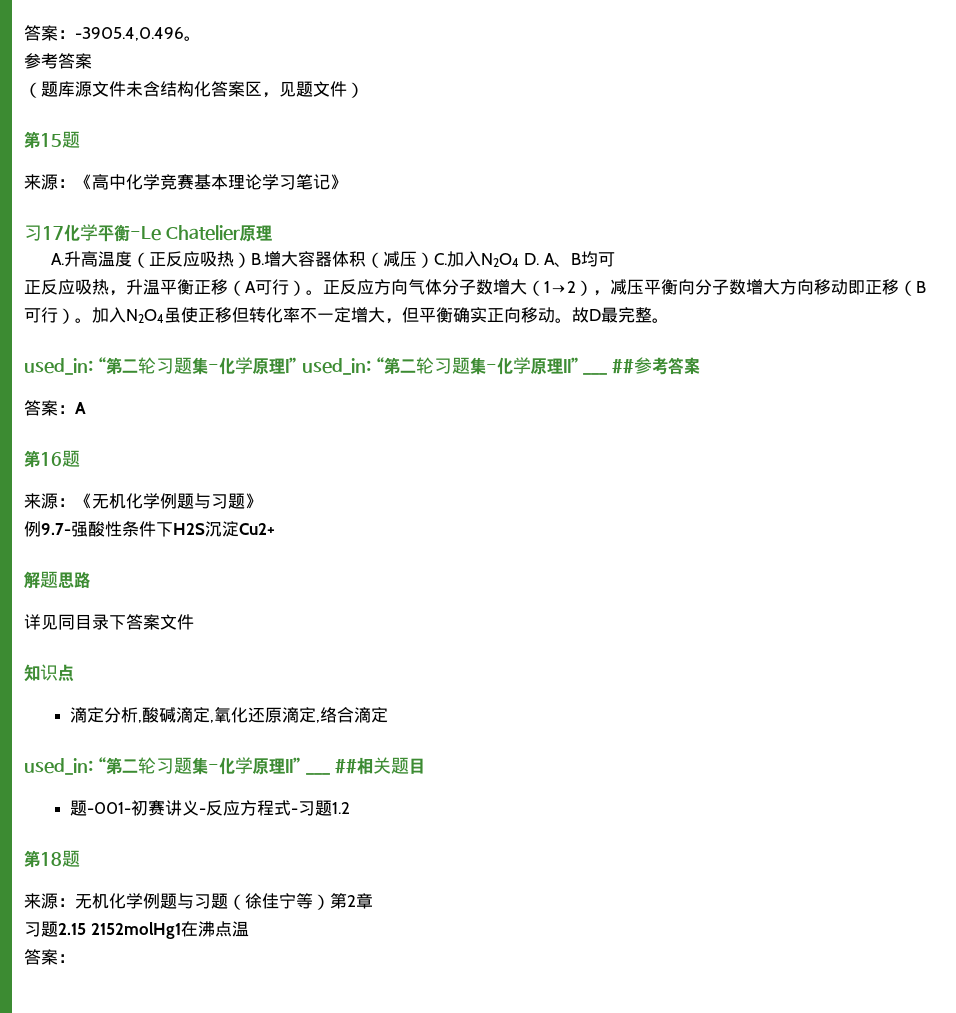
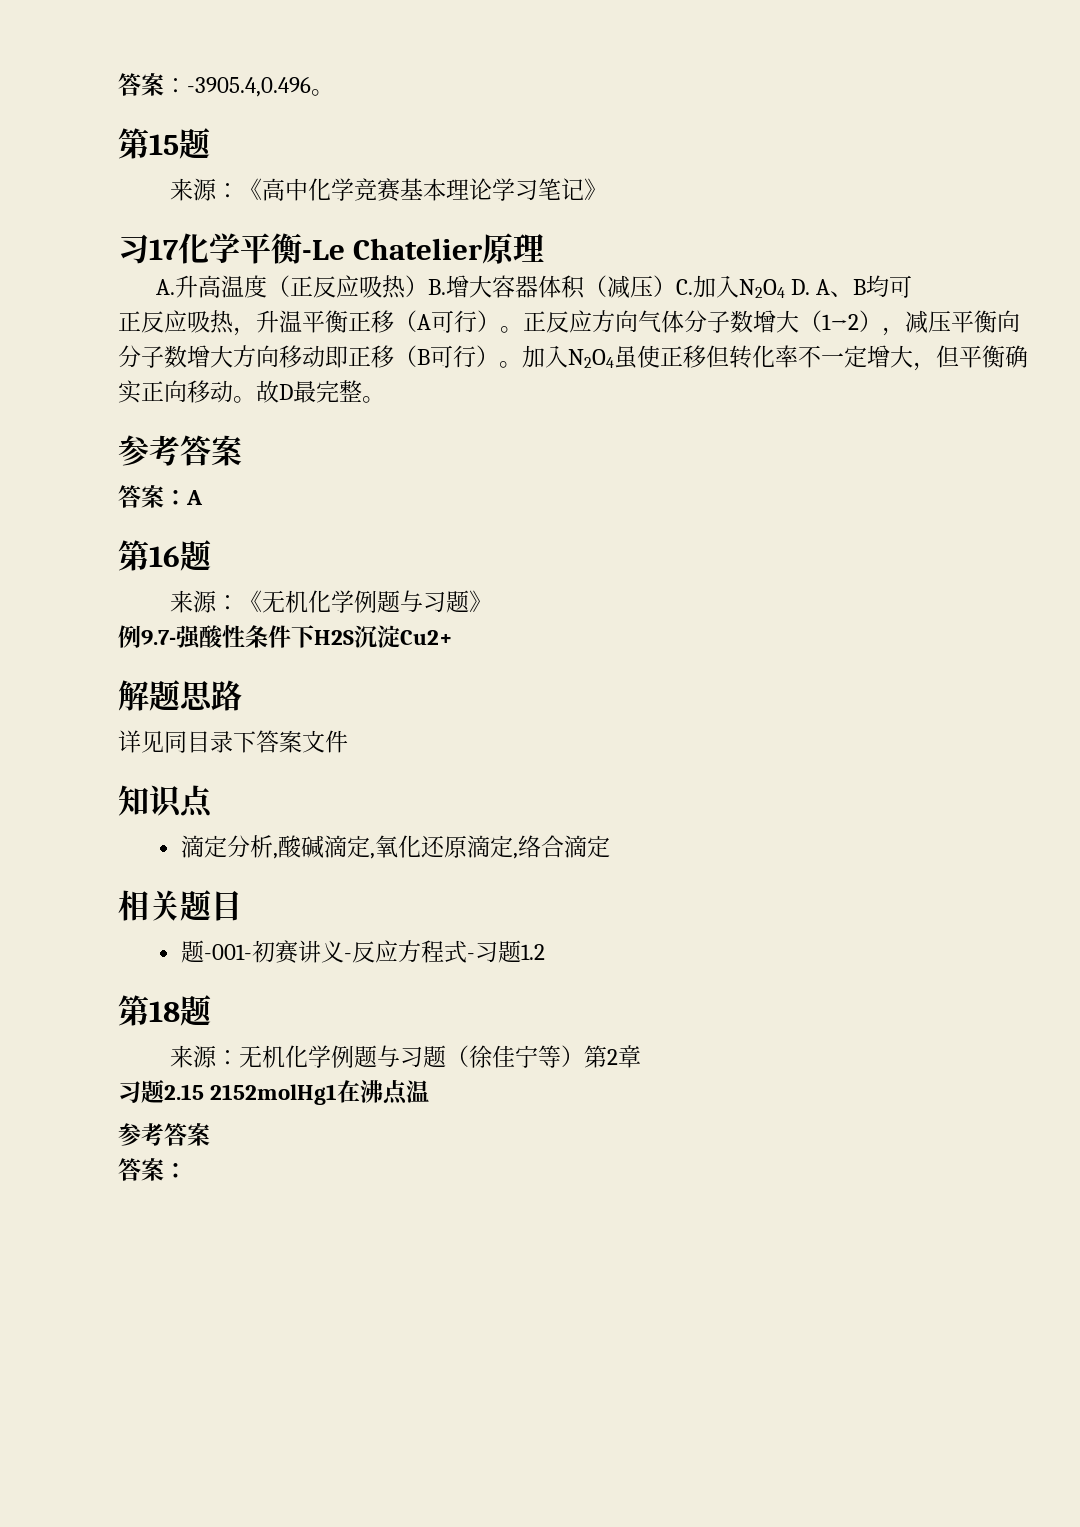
[24,53,92,69] [24,81,364,98] // 参考答案 // （题库源文件未含结构化答案区，见题文件） -> (334, 92) none
[24,357,635,375] used_in: “第二轮习题集-化学原理I” used_in: “第二轮习题集-化学原理II” ___ ## -> (385, 399) none
[24,757,357,775] used_in: “第二轮习题集-化学原理II” ___ ## -> (610, 846) none
(249, 929) none -> [118,1123,210,1146] // 参考答案

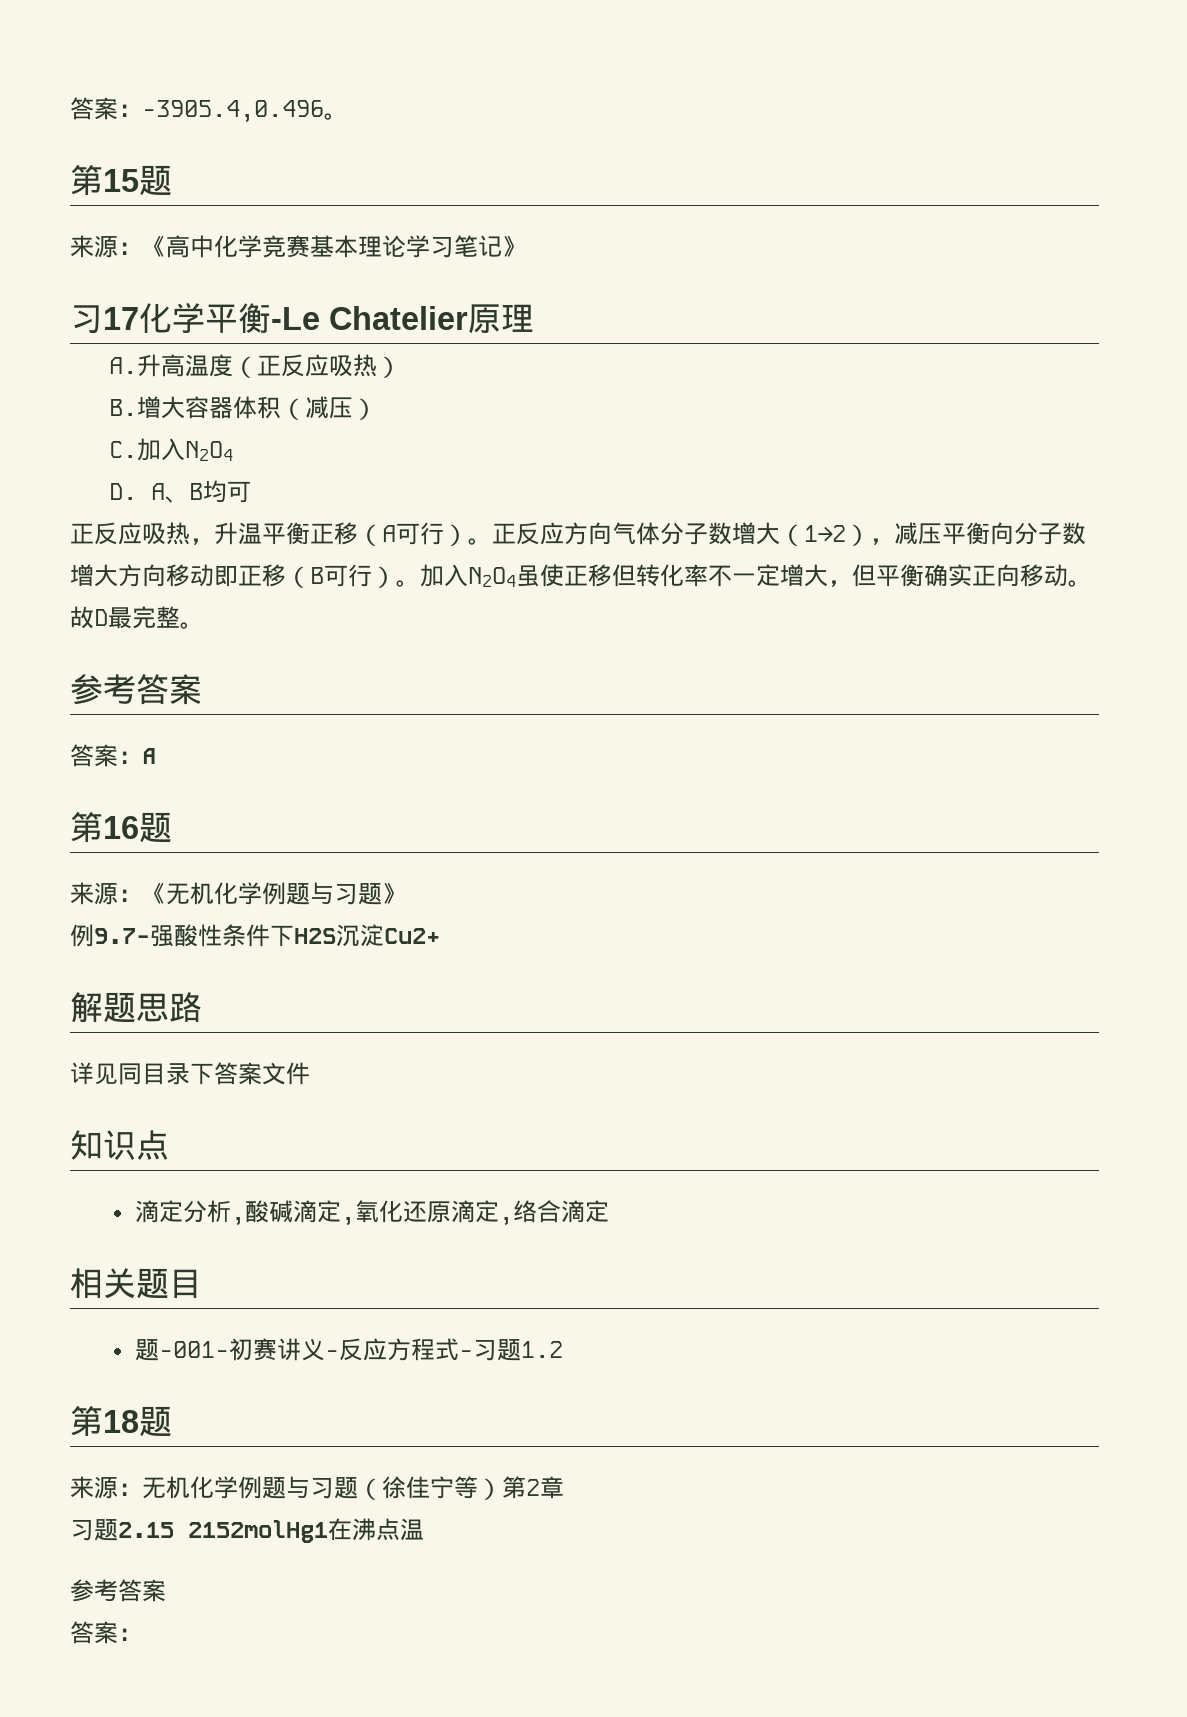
(428, 286) none -> (401, 367) //
(676, 286) none -> (377, 409) //
(785, 288) none -> (233, 451) //

